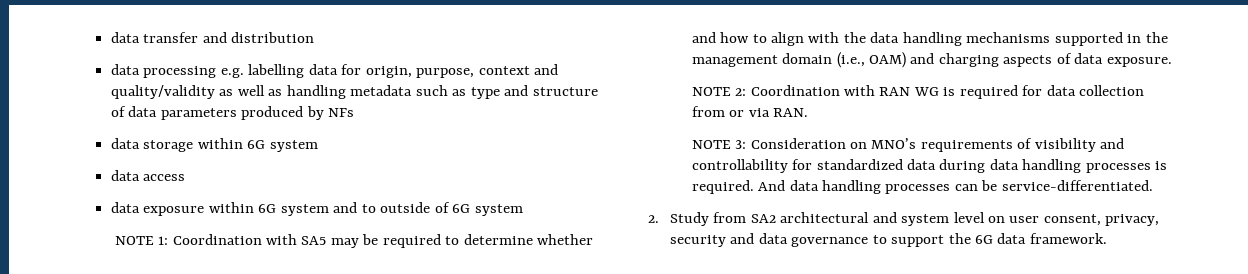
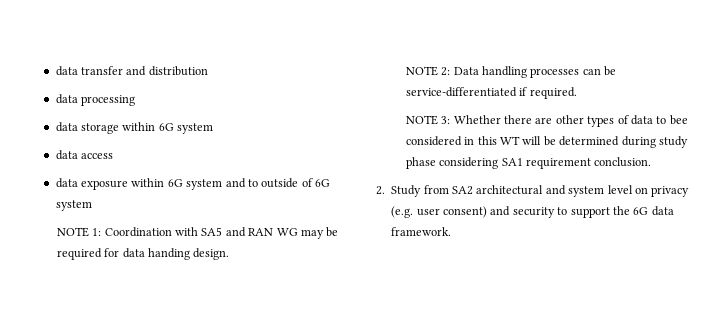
[220,64,559,78] [110,85,598,99] [110,106,355,120] e.g. labelling data for origin, purpose, context and quality/validity as well as handling metadata such as type and structure of data parameters produced by NFs -> (136, 100) none
[330,234,594,248] [691,32,1168,46] [691,52,1172,68] [691,85,1145,99] [691,106,808,117] [691,138,1125,152] [691,159,1168,173] [691,180,1153,194] may be required to determine whether and how to align with the data handling mechanisms supported in the management domain (i.e., OAM) and charging aspects of data exposure. // NOTE 2: Coordination with RAN WG is required for data collection from or via RAN. // NOTE 3: Consideration on MNO’s requirements of visibility and controllability for standardized data during data handling processes is required. And data handling processes can be service-differentiated. -> [225,227,339,239] [56,248,230,260] [405,66,617,78] [405,87,577,99] [405,115,688,127] [405,136,688,148] [405,157,652,169] and RAN WG may be required for data handing design. // NOTE 2: Data handling processes can be service-differentiated if required. // NOTE 3: Whether there are other types of data to bee considered in this WT will be determined during study phase considering SA1 requirement conclusion.
[1009,214,1160,226] [669,233,869,247] user consent, privacy, security and data governance -> [651,186,690,197] [391,206,555,218] privacy (e.g. user consent) and security

